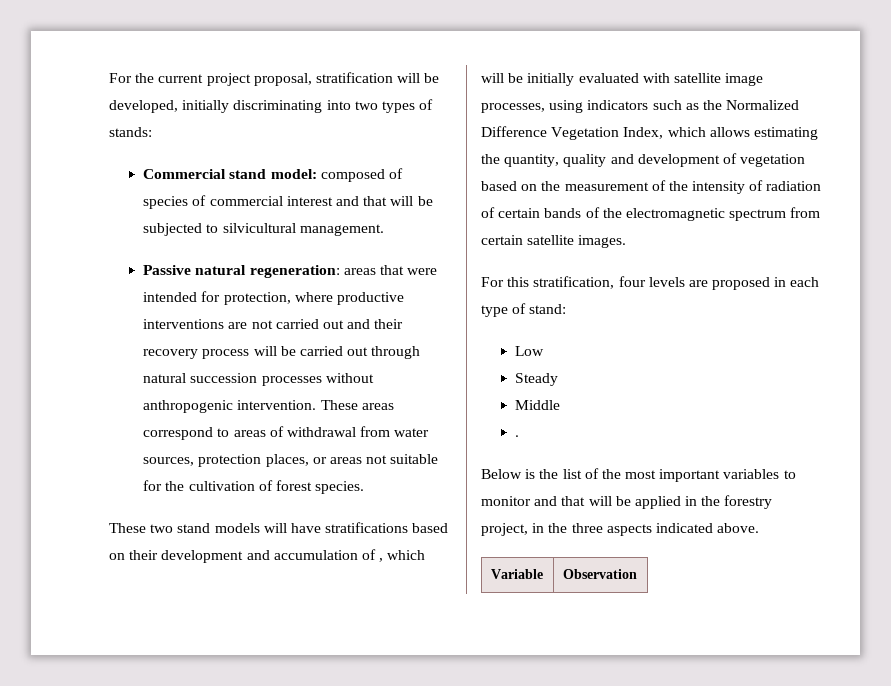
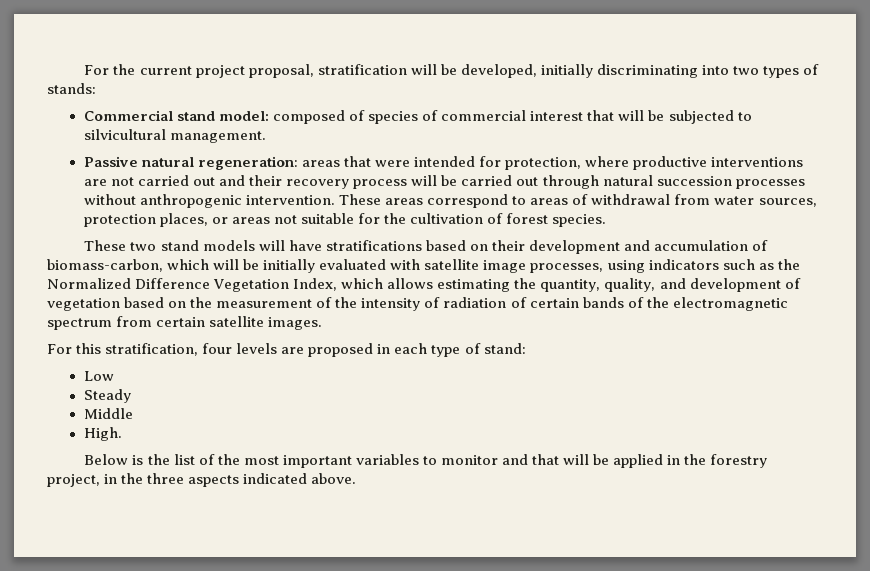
[335,196,359,206] and -> (584, 116) none
[379,558,384,562] , -> [47,259,163,272] biomass-carbon,
[563,154,607,167] quality -> [604,278,656,292] quality,
[515,435,520,437] . -> [83,427,122,441] High.
[490,569,543,579] [562,569,637,579] // Variable | Observation -> (357, 478) none

